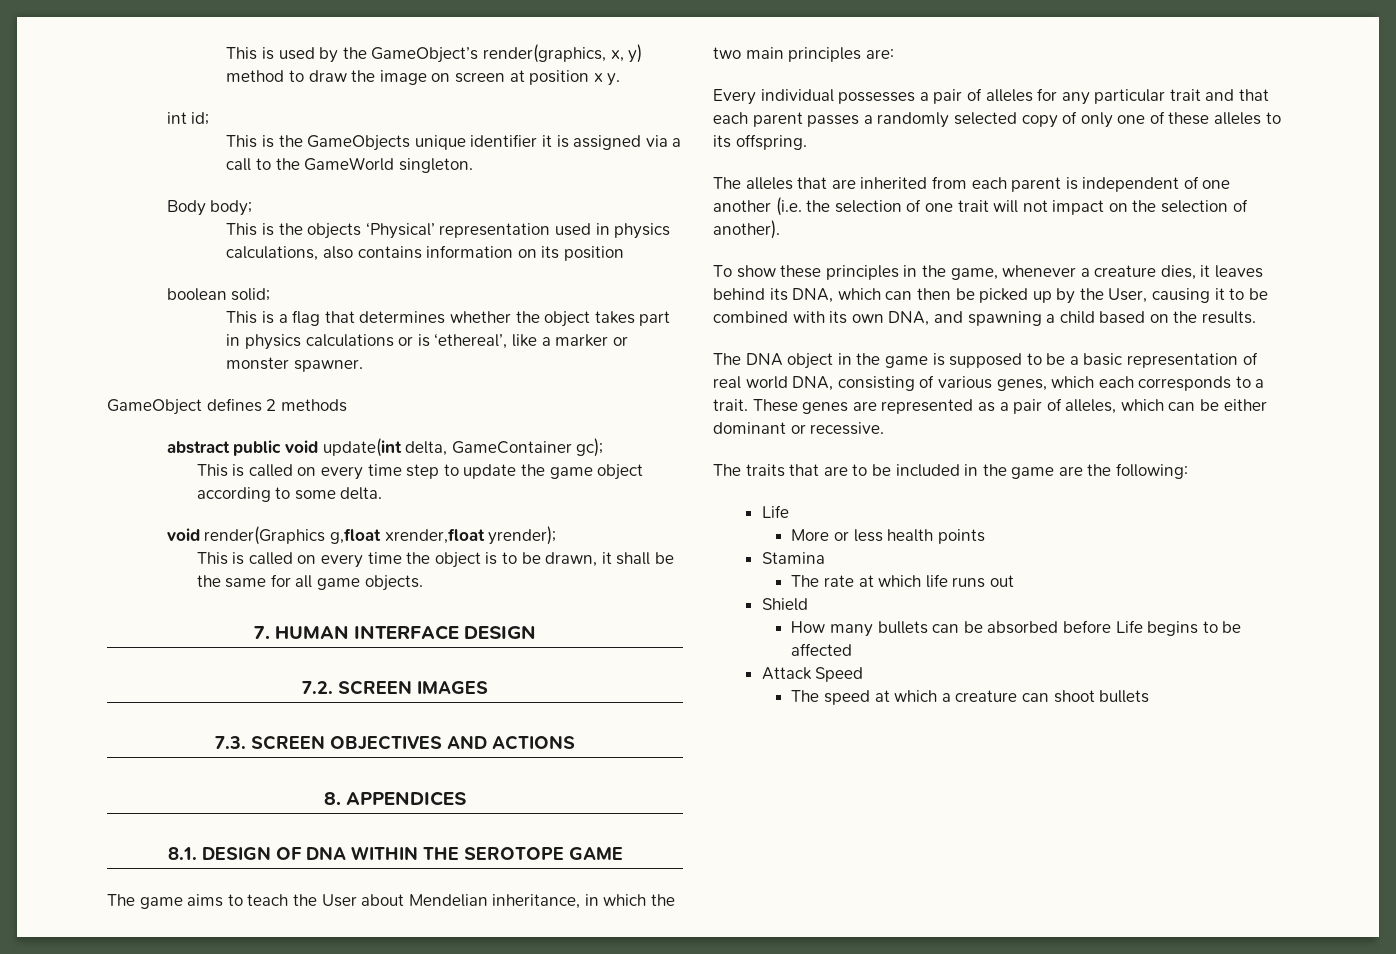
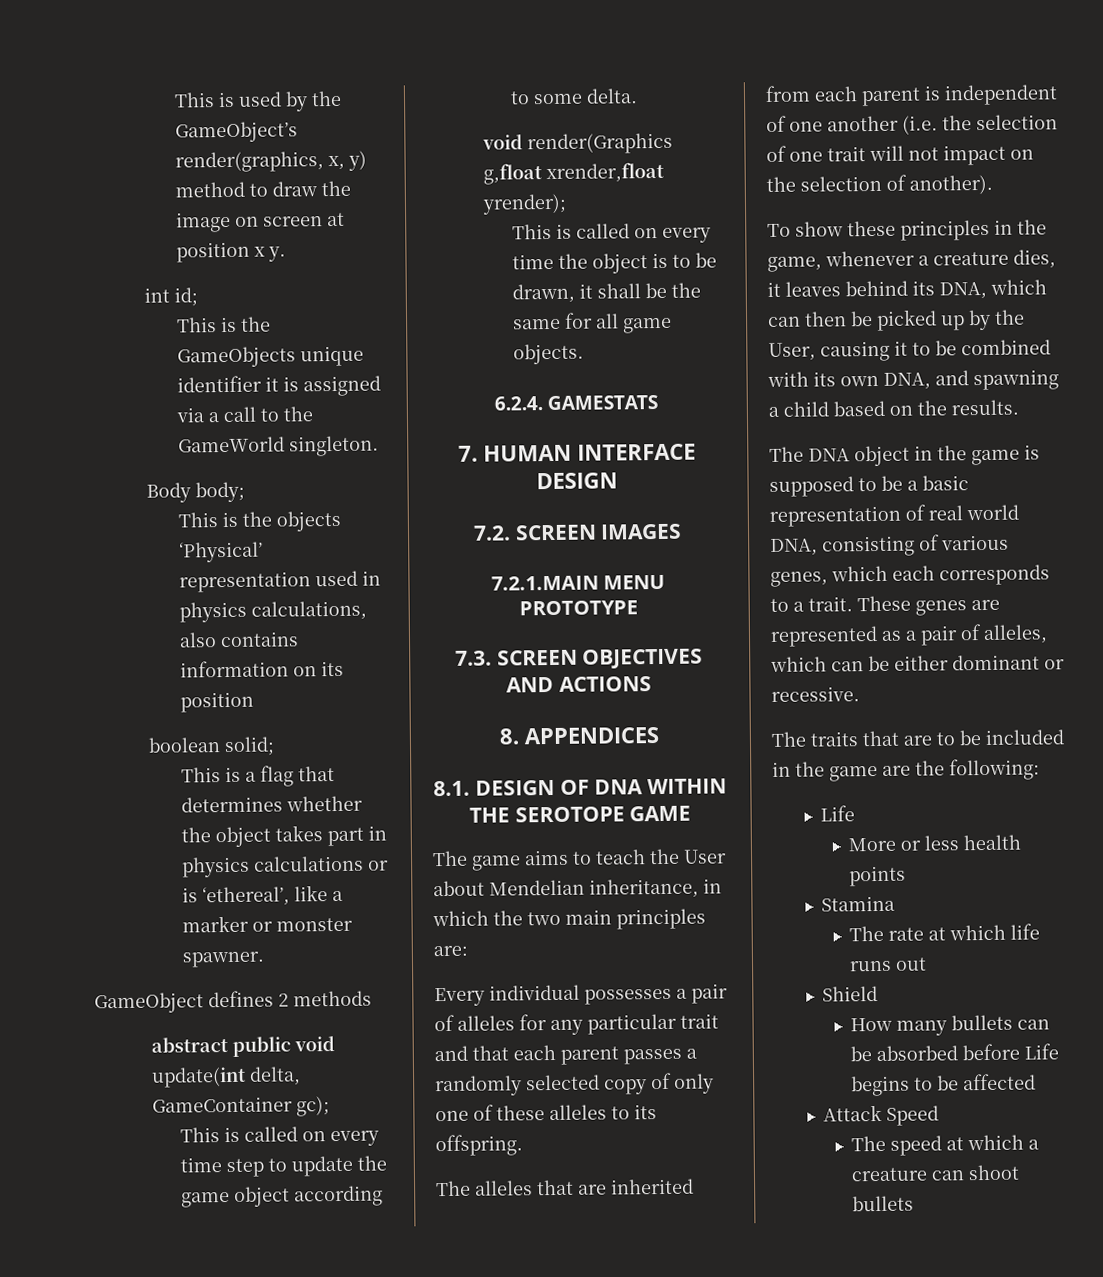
(423, 583) none -> [493,394,659,411] // 6.2.4. GAMESTATS
(488, 687) none -> [490,574,666,591] [518,600,638,616] // 7.2.1.MAIN MENU PROTOTYPE

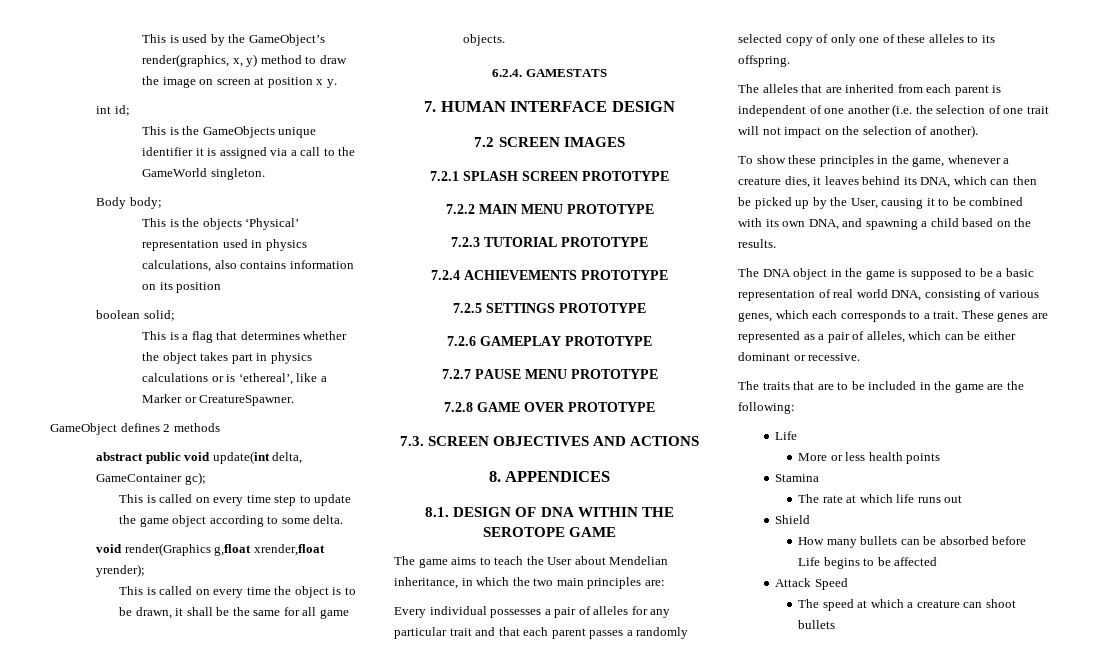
[181,915,353,933] [181,951,265,968] marker or monster spawner. -> [142,394,295,406] Marker or CreatureSpawner.
[472,525,511,541] 7.2. -> [474,137,495,147] 7.2
[490,574,666,591] 7.2.1.MAIN MENU -> [430,171,669,181] [445,204,654,214] [451,237,648,247] [431,270,668,280] [453,303,646,313] [447,336,652,346] [441,369,658,379] [444,402,565,412] 7.2.1 SPLASH SCREEN PROTOTYPE // 7.2.2 MAIN MENU PROTOTYPE // 7.2.3 TUTORIAL PROTOTYPE // 7.2.4 ACHIEVEMENTS PROTOTYPE // 7.2.5 SETTINGS PROTOTYPE // 7.2.6 GAMEPLAY PROTOTYPE // 7.2.7 PAUSE MENU PROTOTYPE // 7.2.8 GAME OVER

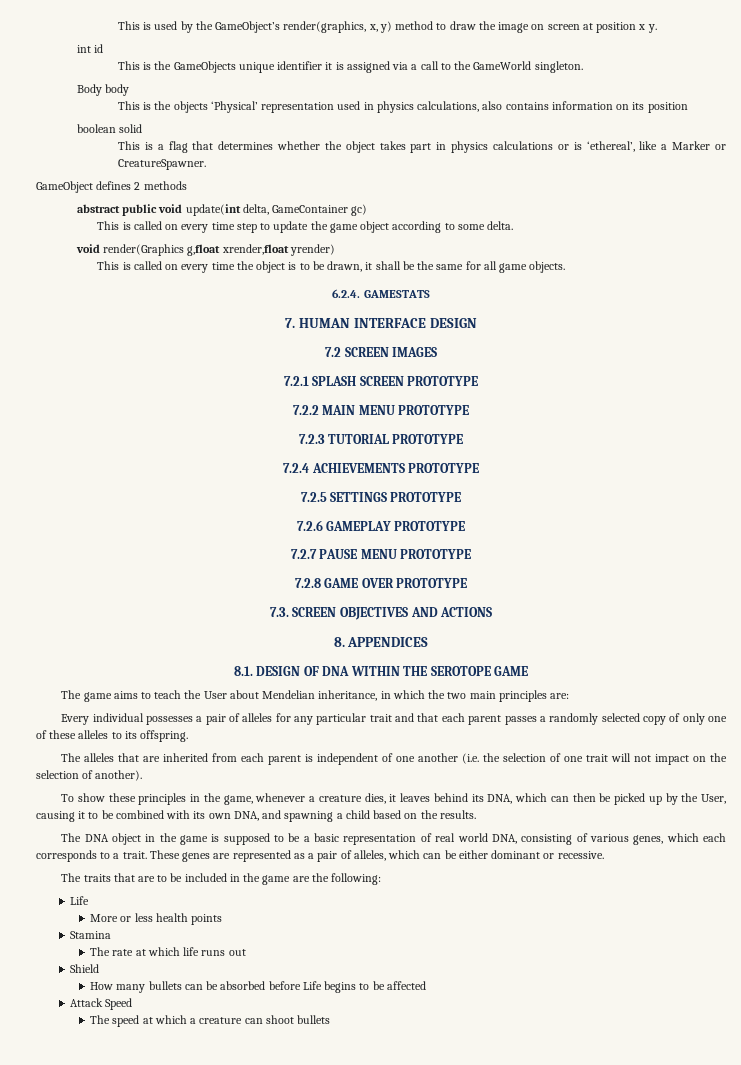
[114,105,130,116] id; -> [94,44,104,53] id
[129,197,162,209] body; -> [105,84,130,96] body
[143,310,175,321] solid; -> [119,124,143,133] solid
[184,472,206,485] gc); -> [351,204,368,216] gc)
[96,564,146,577] yrender); -> [289,244,335,256] yrender)

